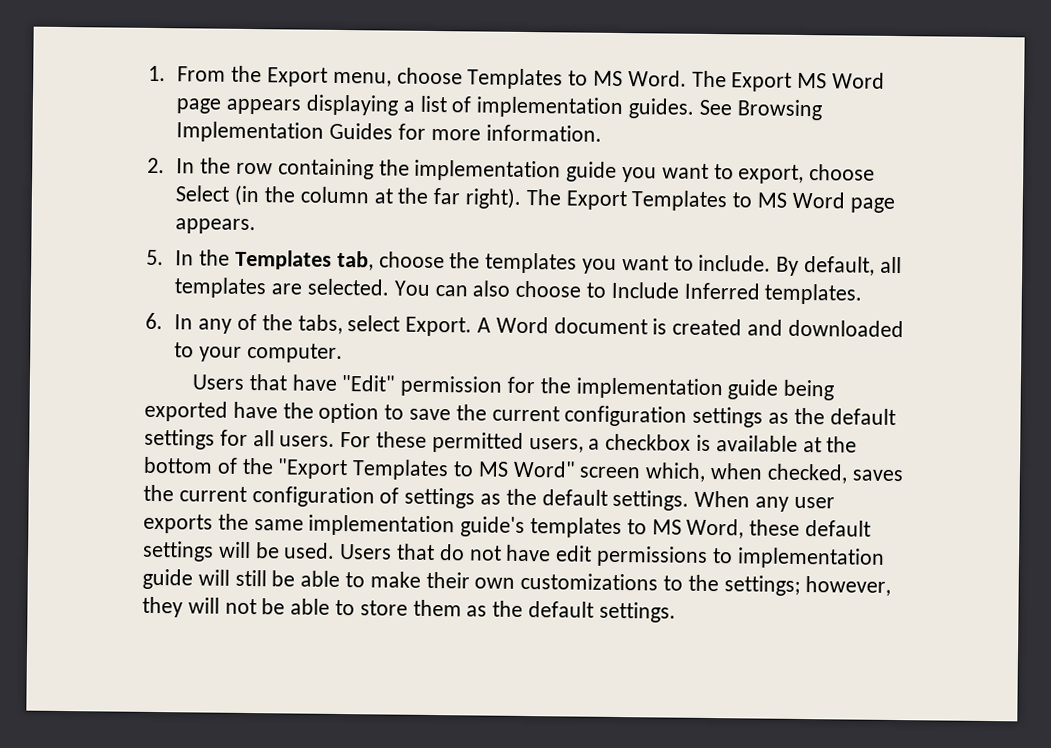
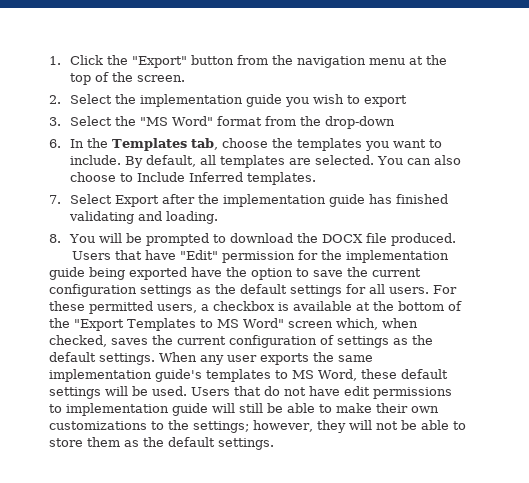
[177,65,886,92] [176,94,822,121] [176,121,602,143] [147,157,876,185] [175,184,895,213] [175,218,257,235] [146,249,164,266] From the Export menu, choose Templates to MS Word. The Export MS Word page appears displaying a list of implementation guides. See Browsing Implementation Guides for more information. // 2. In the row containing the implementation guide you want to export, choose Select (in the column at the far right). The Export Templates to MS Word page appears. // 5. -> [69,55,447,68] [69,72,185,85] [49,94,407,107] [49,116,395,129] [49,139,61,148] Click the "Export" button from the navigation menu at the top of the screen. // 2. Select the implementation guide you wish to export // 3. Select the "MS Word" format from the drop-down // 6.
[145,312,904,338] [174,342,343,364] 6. In any of the tabs, select Export. A Word document is created and downloaded to your computer. -> [49,194,448,207] [68,211,218,224] [49,233,456,246] 7. Select Export after the implementation guide has finished validating and loading. // 8. You will be prompted to download the DOCX file produced.

